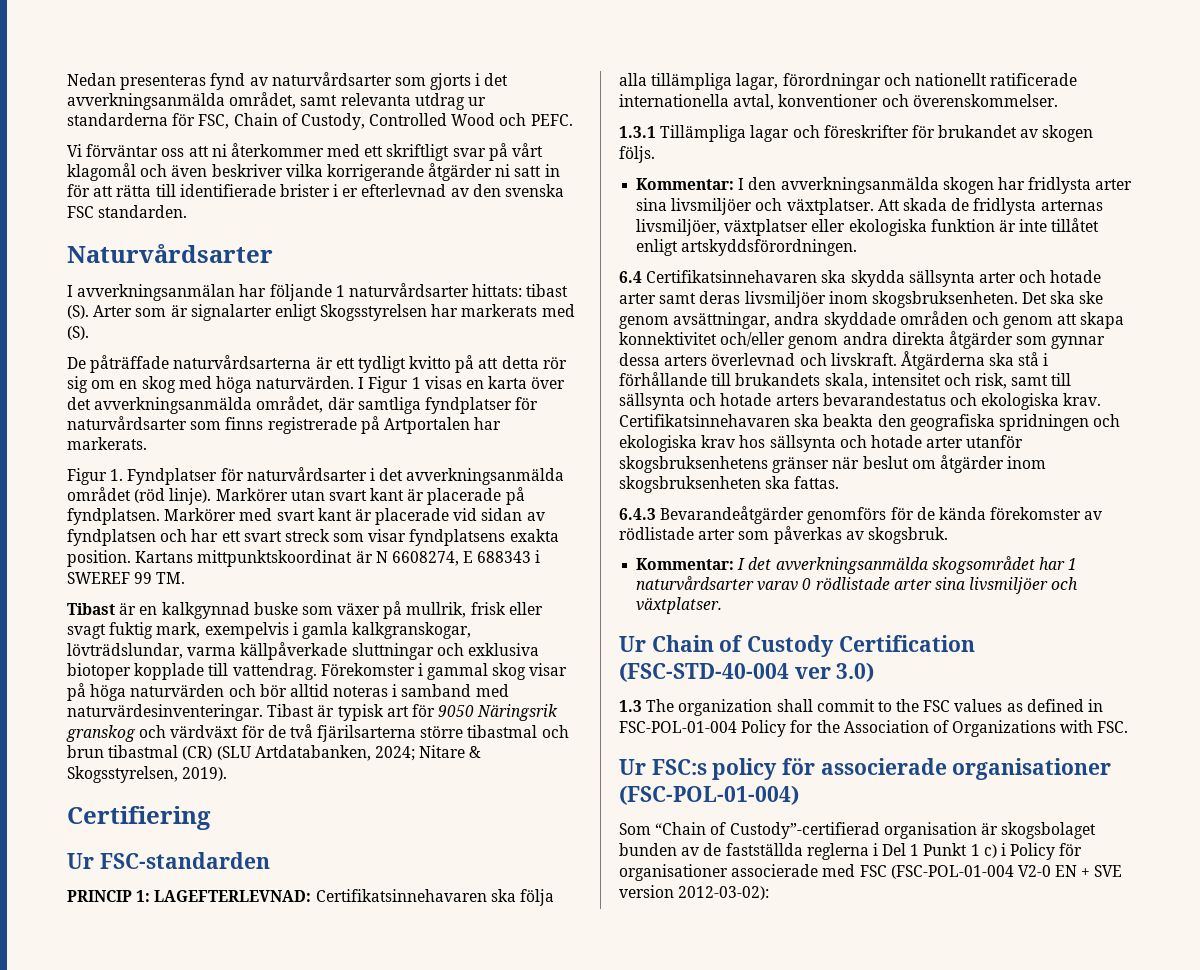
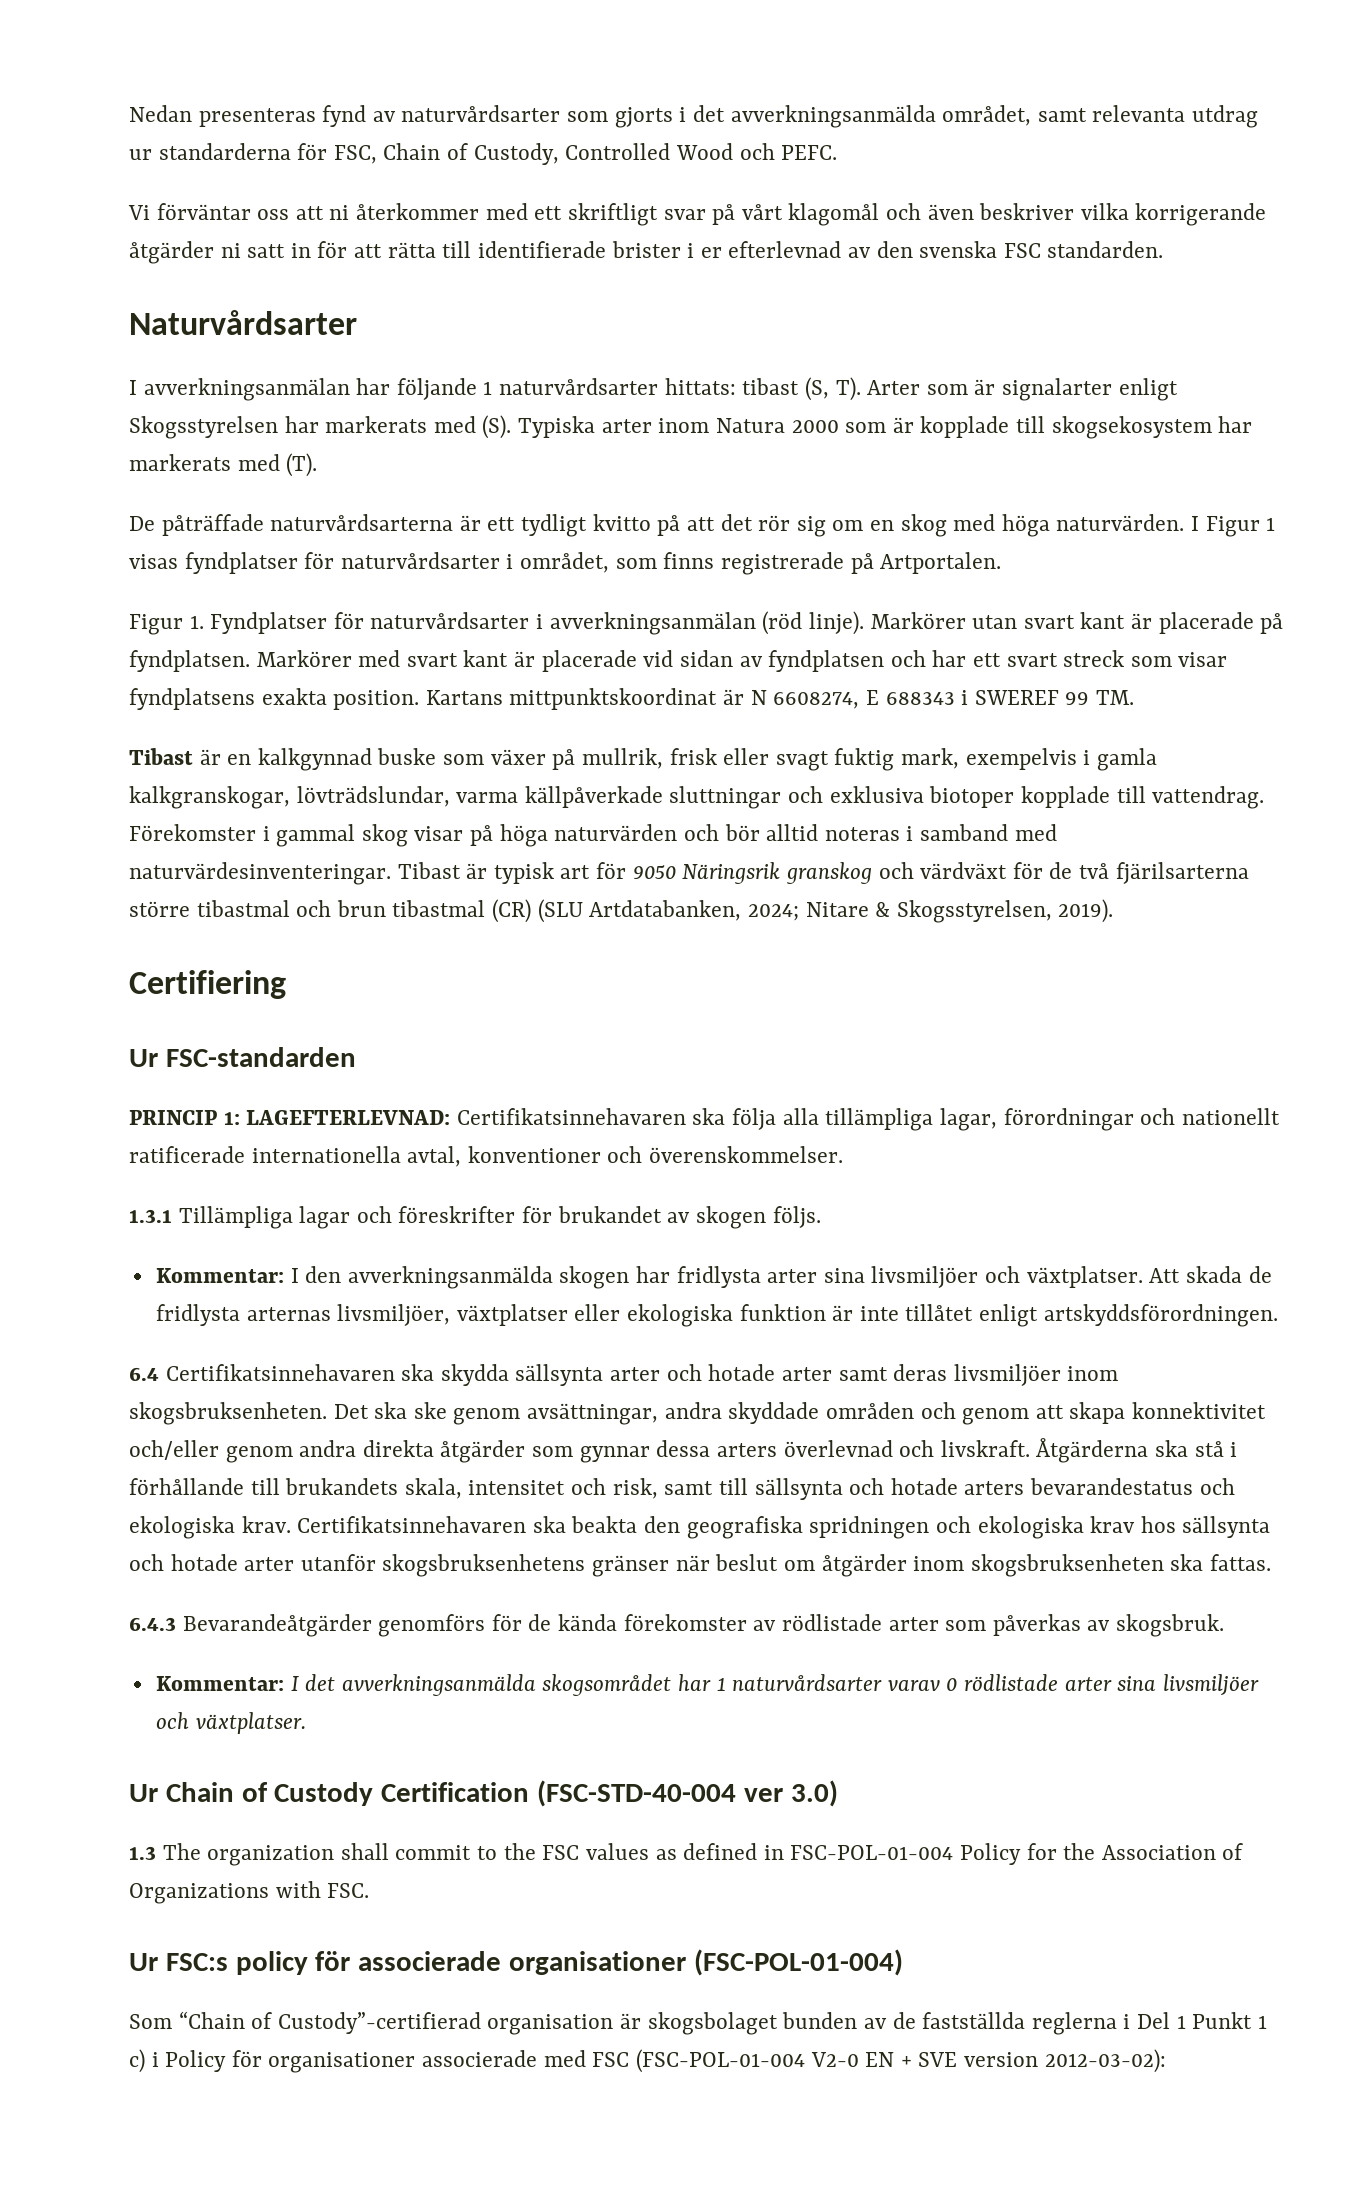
[67,305,89,319] (S). -> [804,377,861,401] (S, T).
(89, 333) none -> [518,416,1253,439] [129,453,318,477] Typiska arter inom Natura 2000 som är kopplade till skogsekosystem har markerats med (T).
[501,356,539,369] detta -> [720,514,753,531] det
[466,376,566,389] [67,396,421,414] en karta över det avverkningsanmälda området, där samtliga -> (178, 561) none
(187, 423) none -> [506,552,610,573] i området,
[383,417,502,434] [67,437,147,450] Artportalen har markerats. -> [880,552,1002,574] Artportalen.
[379,468,565,485] [67,487,131,501] det avverkningsanmälda området -> [549,612,756,635] avverkningsanmälan

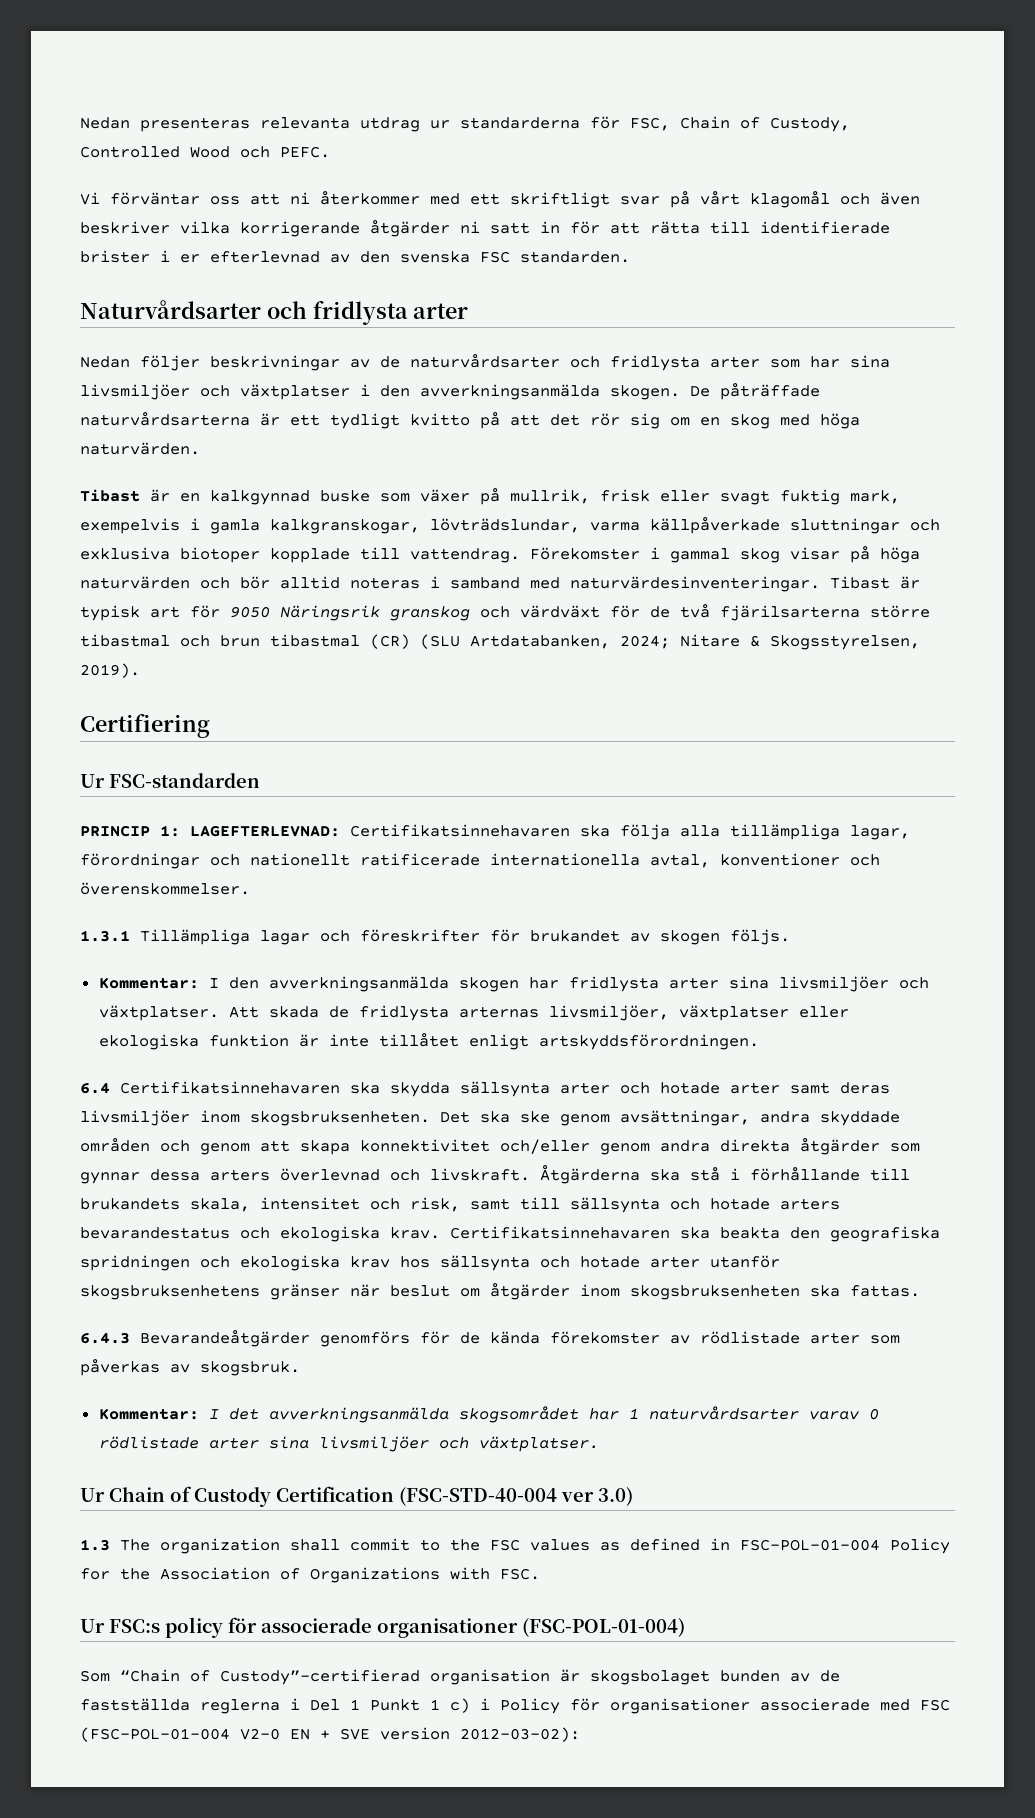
[322,105,1087,128] fynd av naturvårdsarter som gjorts i det avverkningsanmälda området, samt -> (250, 124) none
[129,377,1178,401] [129,415,1253,439] [129,453,318,477] // I avverkningsanmälan har följande 1 naturvårdsarter hittats: tibast (S, T). Arter som är signalarter enligt Skogsstyrelsen har markerats med (S). Typiska arter inom Natura 2000 som är kopplade till skogsekosystem har markerats med (T). // -> [266,301,469,325] [80,354,890,371] [80,384,680,400] och fridlysta arter // Nedan följer beskrivningar av de naturvårdsarter och fridlysta arter som har sina livsmiljöer och växtplatser i den avverkningsanmälda skogen.
[1191,516,1276,537] [129,552,1002,575] [129,611,1284,635] [129,650,1228,672] [129,688,1134,710] I Figur 1 visas fyndplatser för naturvårdsarter i området, som finns registrerade på Artportalen. // Figur 1. Fyndplatser för naturvårdsarter i avverkningsanmälan (röd linje). Markörer utan svart kant är placerade på fyndplatsen. Markörer med svart kant är placerade vid sidan av fyndplatsen och har ett svart streck som visar fyndplatsens exakta position. Kartans mittpunktskoordinat är N 6608274, E 688343 i SWEREF 99 TM. -> (200, 448) none

